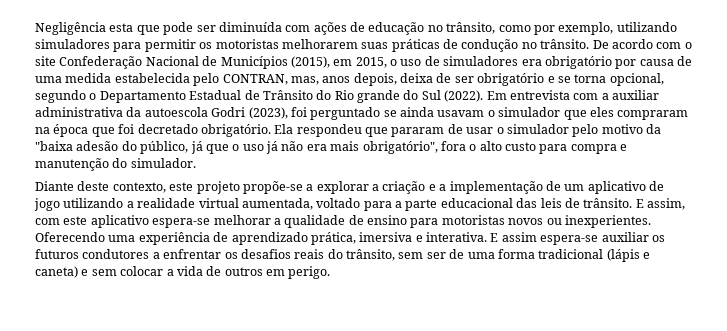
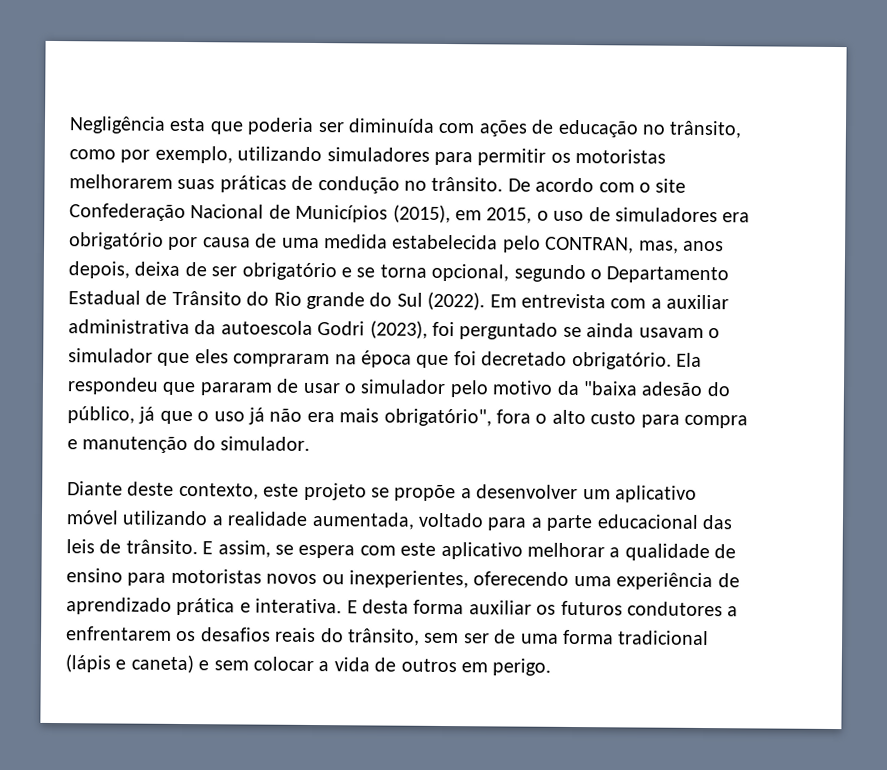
[163,22,194,35] pode -> [247,117,315,135] poderia
[242,181,664,194] [34,198,60,211] propõe-se a explorar a criação e a implementação de um aplicativo de jogo -> [371,484,697,503] [66,510,119,525] se propõe a desenvolver um aplicativo móvel
[198,198,239,208] virtual -> (309, 518) none
(685, 204) none -> [275,544,356,559] se espera
[152,218,211,228] espera-se -> (523, 550) none
[564,215,651,228] [35,232,105,242] inexperientes. Oferecendo -> [349,570,570,589] inexperientes, oferecendo
[310,232,413,245] prática, imersiva -> [176,597,236,616] prática
[501,232,599,245] assim espera-se -> [362,599,465,615] desta forma
[163,249,222,259] enfrentar -> [66,626,172,641] enfrentarem

